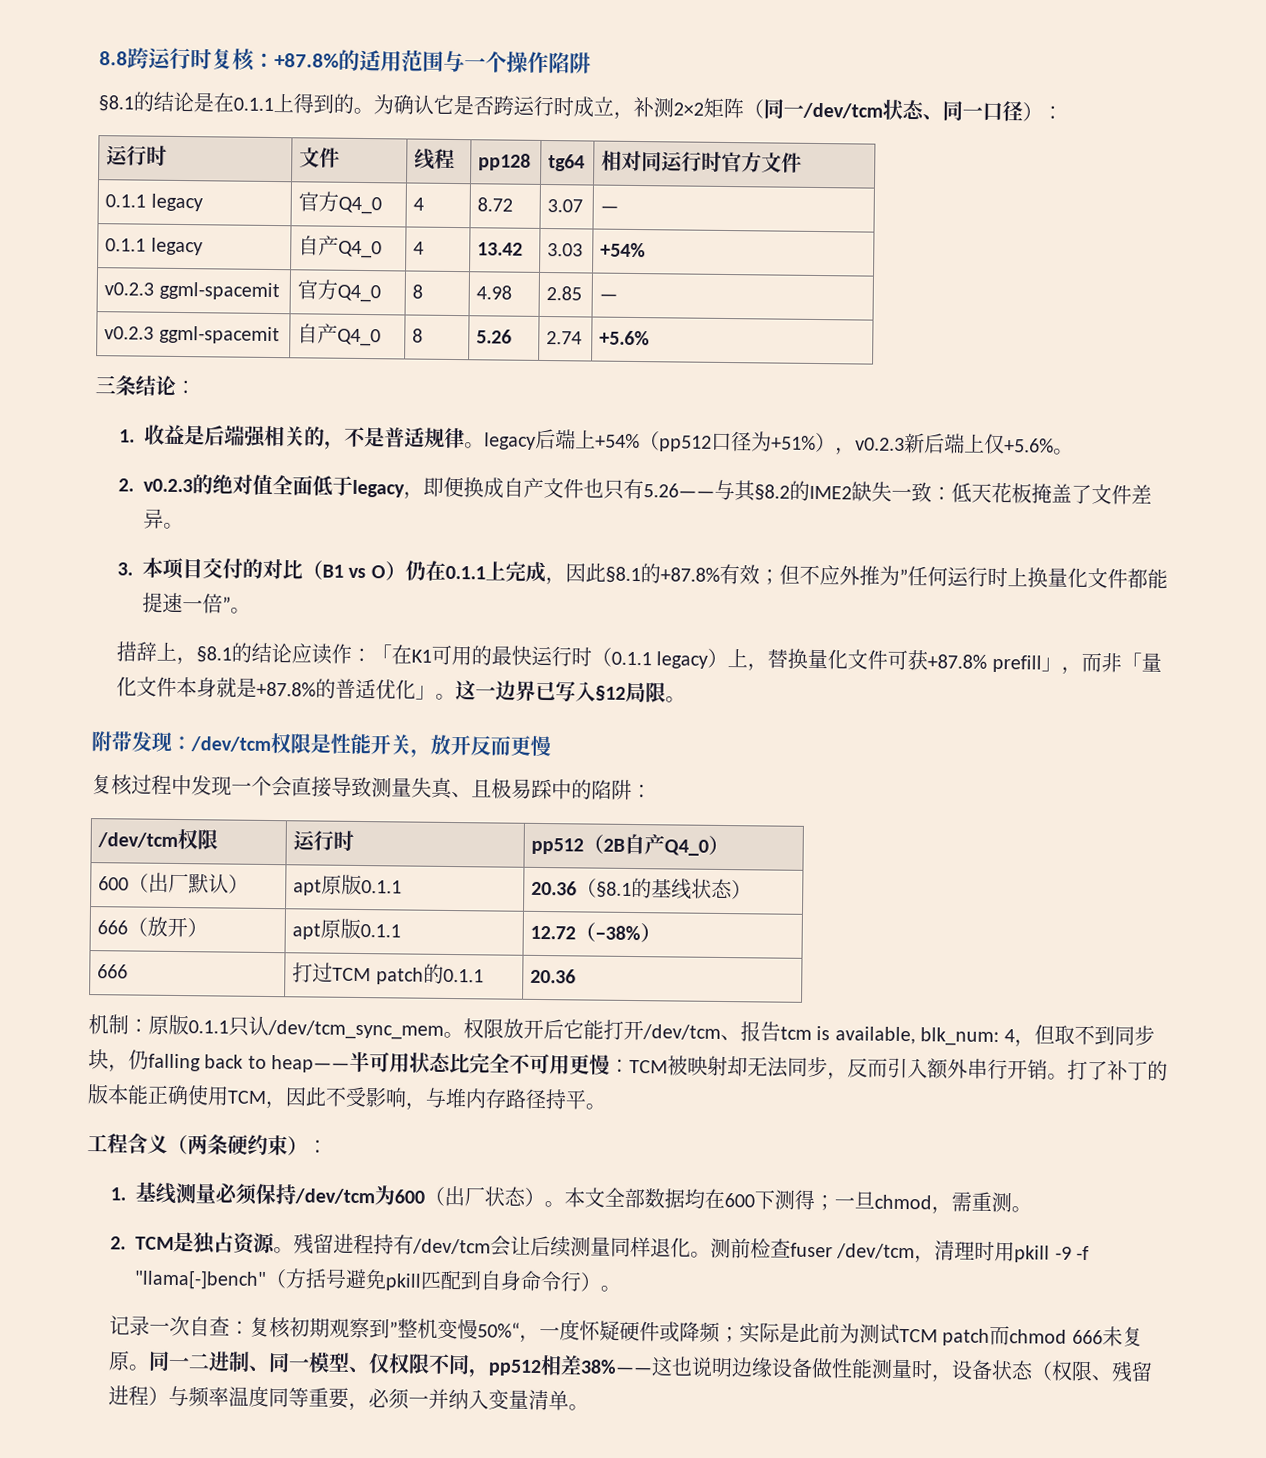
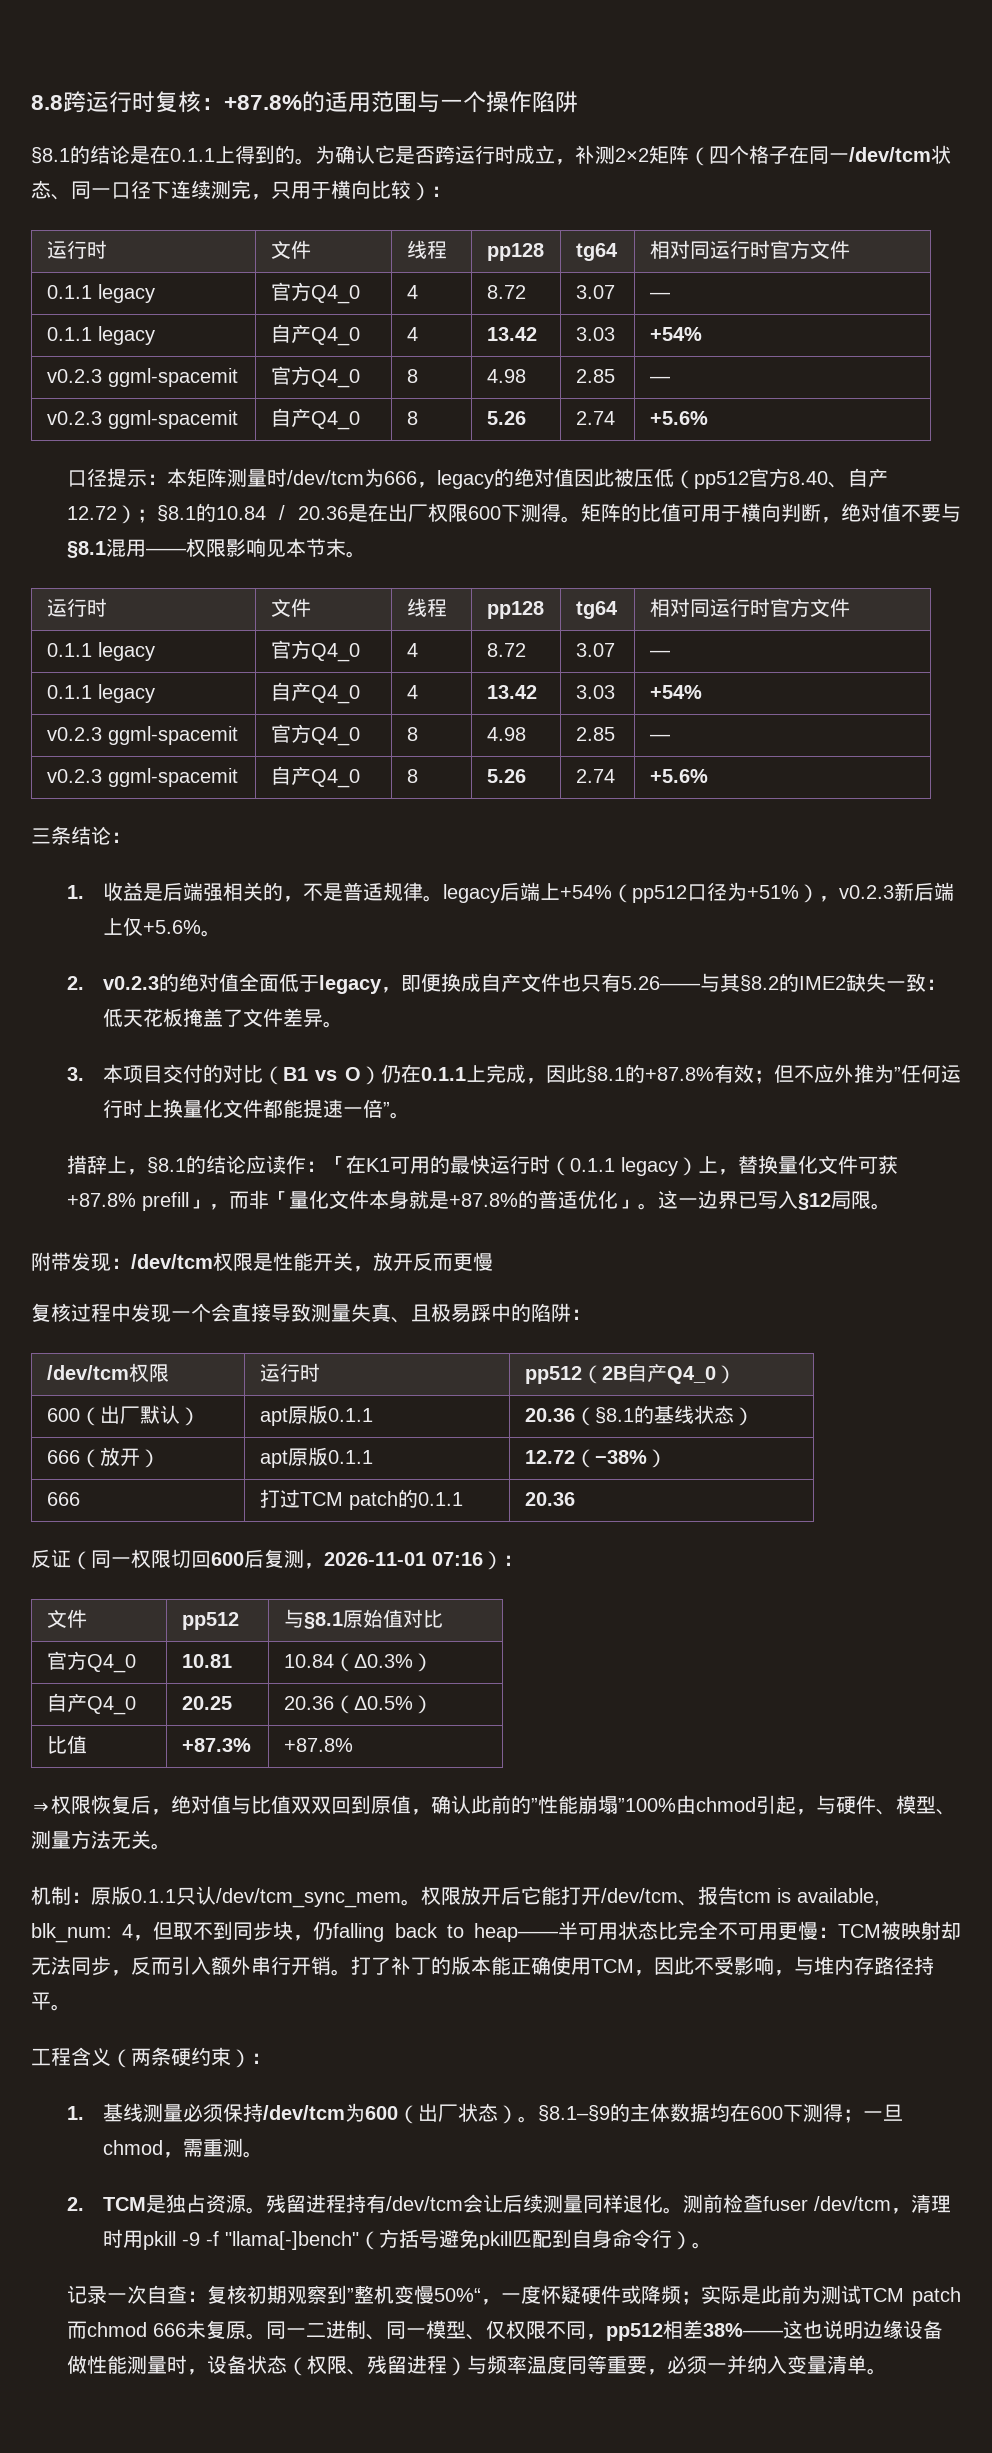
(764, 109) none -> [709,145,809,164] 四个格子在
(1023, 111) none -> [151,180,411,200] 下连续测完，只用于横向比较
(651, 338) none -> [66,468,888,489] [66,503,961,524] [66,538,366,558] [46,598,107,617] [270,598,311,617] [406,598,447,617] [486,601,544,619] [575,601,618,619] [649,598,850,617] [46,642,155,661] [270,640,360,662] [406,643,418,657] [486,643,526,657] [575,643,615,657] [649,650,670,657] [46,684,155,703] [270,682,360,704] [406,685,418,699] [486,685,537,699] [575,685,615,699] [649,685,702,699] [46,726,238,745] [270,724,360,746] [406,727,418,741] [486,727,526,741] [575,727,615,741] [649,734,670,741] [46,768,238,787] [270,766,360,788] [406,769,418,783] [486,769,526,783] [575,769,615,783] [649,769,708,783] // 口径提示：本矩阵测量时/dev/tcm为666，legacy的绝对值因此被压低（pp512官方8.40、自产12.72）；§8.1的10.84 / 20.36是在出厂权限600下测得。矩阵的比值可用于横向判断，绝对值不要与§8.1混用——权限影响见本节末。 // 运行时 | 文件 | 线程 | pp128 | tg64 | 相对同运行时官方文件 // 0.1.1 legacy | 官方Q4_0 | 4 | 8.72 | 3.07 | — // 0.1.1 legacy | 自产Q4_0 | 4 | 13.42 | 3.03 | +54% // v0.2.3 ggml-spacemit | 官方Q4_0 | 8 | 4.98 | 2.85 | — // v0.2.3 ggml-spacemit | 自产Q4_0 | 8 | 5.26 | 2.74 | +5.6%
(577, 976) none -> [31,1549,523,1570] [46,1609,87,1628] [181,1612,239,1630] [283,1609,443,1629] [46,1651,136,1673] [181,1654,232,1668] [283,1653,433,1672] [46,1693,136,1715] [181,1696,232,1710] [283,1695,433,1714] [46,1735,87,1754] [181,1738,251,1752] [283,1738,353,1752] [31,1795,956,1815] [31,1830,171,1850] // 反证（同一权限切回600后复测，2026-11-01 07:16）： // 文件 | pp512 | 与§8.1原始值对比 // 官方Q4_0 | 10.81 | 10.84（Δ0.3%） // 自产Q4_0 | 20.25 | 20.36（Δ0.5%） // 比值 | +87.3% | +87.8% // ⇒权限恢复后，绝对值与比值双双回到原值，确认此前的”性能崩塌”100%由chmod引起，与硬件、模型、测量方法无关。
[564,1187,646,1209] 本文全部 -> [537,2103,670,2122] §8.1–§9的主体

